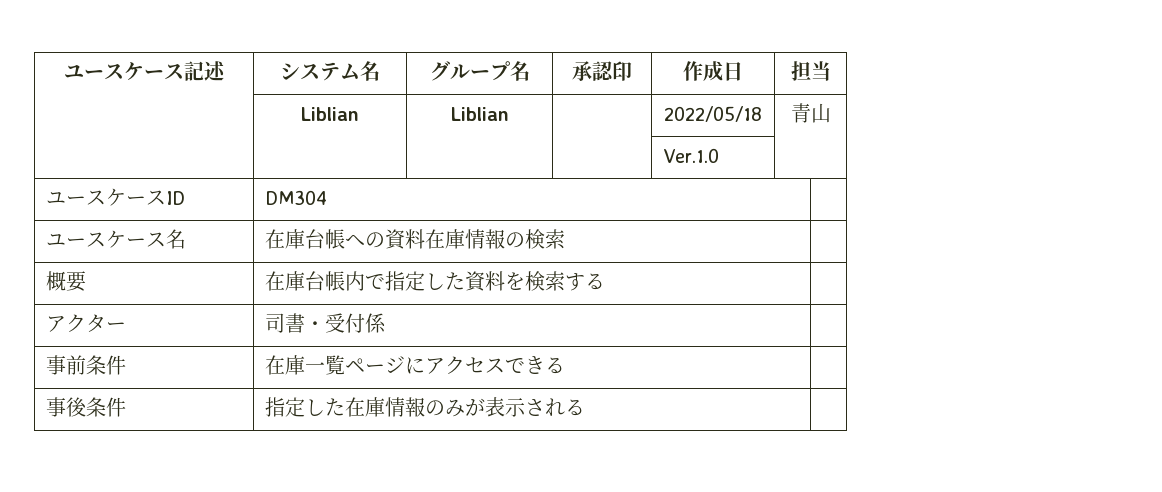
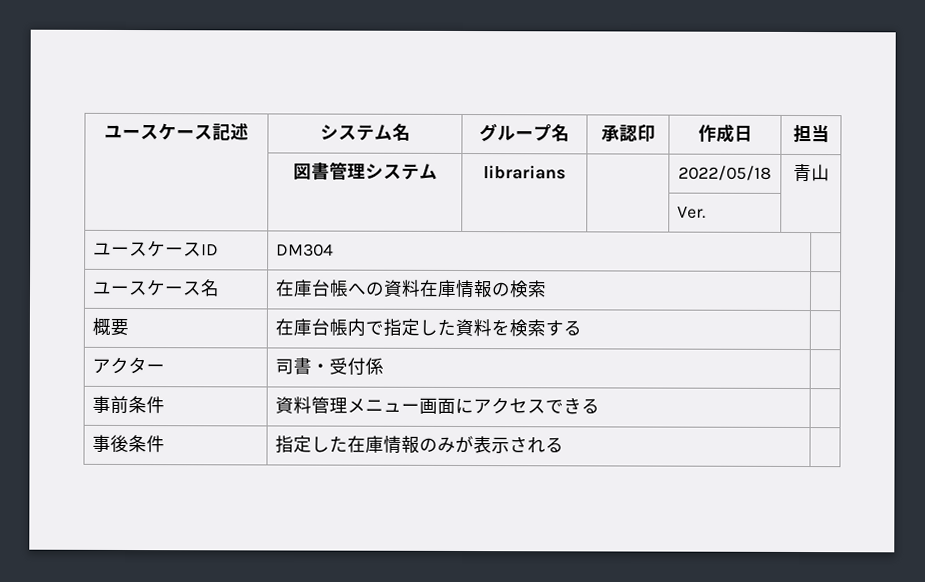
[301,107,359,121] [450,107,509,121] Liblian | Liblian -> [292,161,438,181] [483,165,566,180] 図書管理システム | librarians
[662,148,719,163] Ver.1.0 -> [676,206,706,219] Ver.
[264,355,405,375] 在庫一覧ページ -> [274,396,456,414] 資料管理メニュー画面

